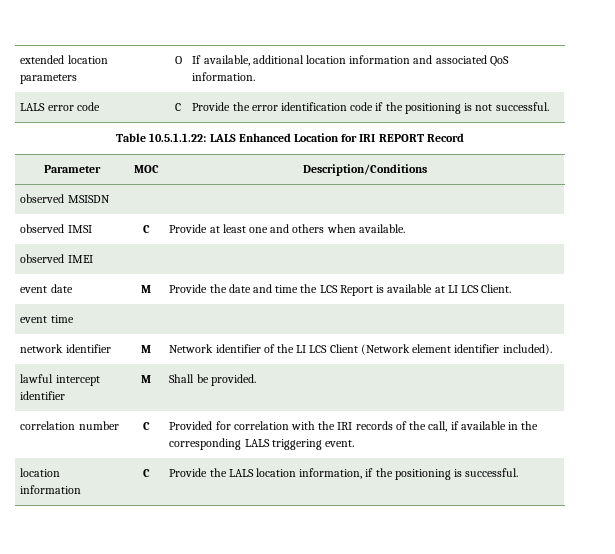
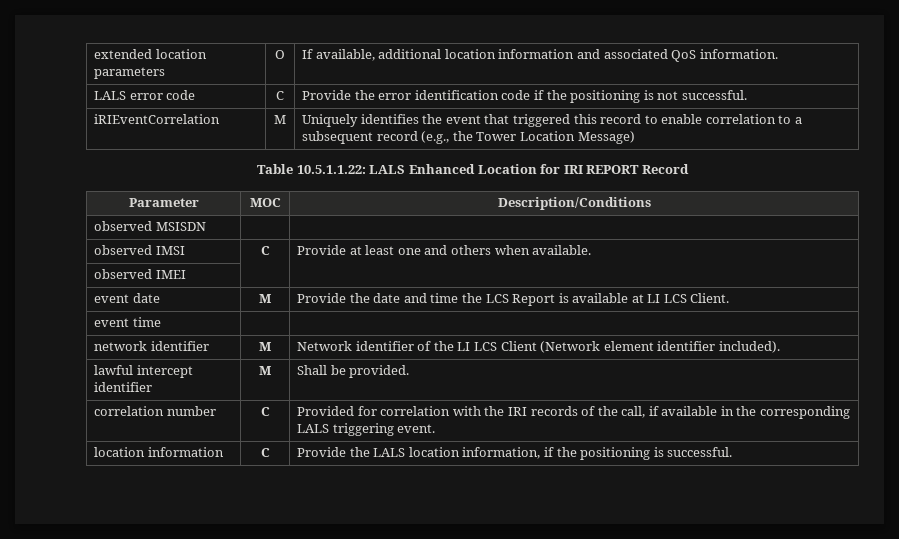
(549, 106) none -> [94,114,221,124] [274,115,286,124] [302,114,802,127] [302,131,635,144] // iRIEventCorrelation | M | Uniquely identifies the event that triggered this record to enable correlation to a subsequent record (e.g., the Tower Location Message)

